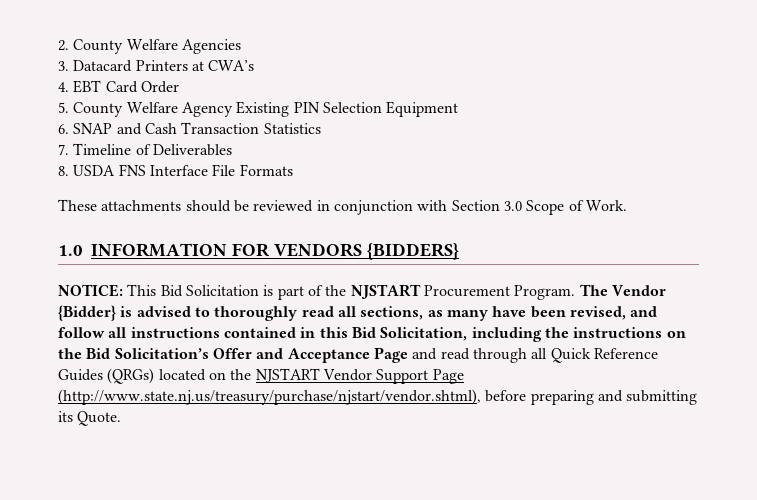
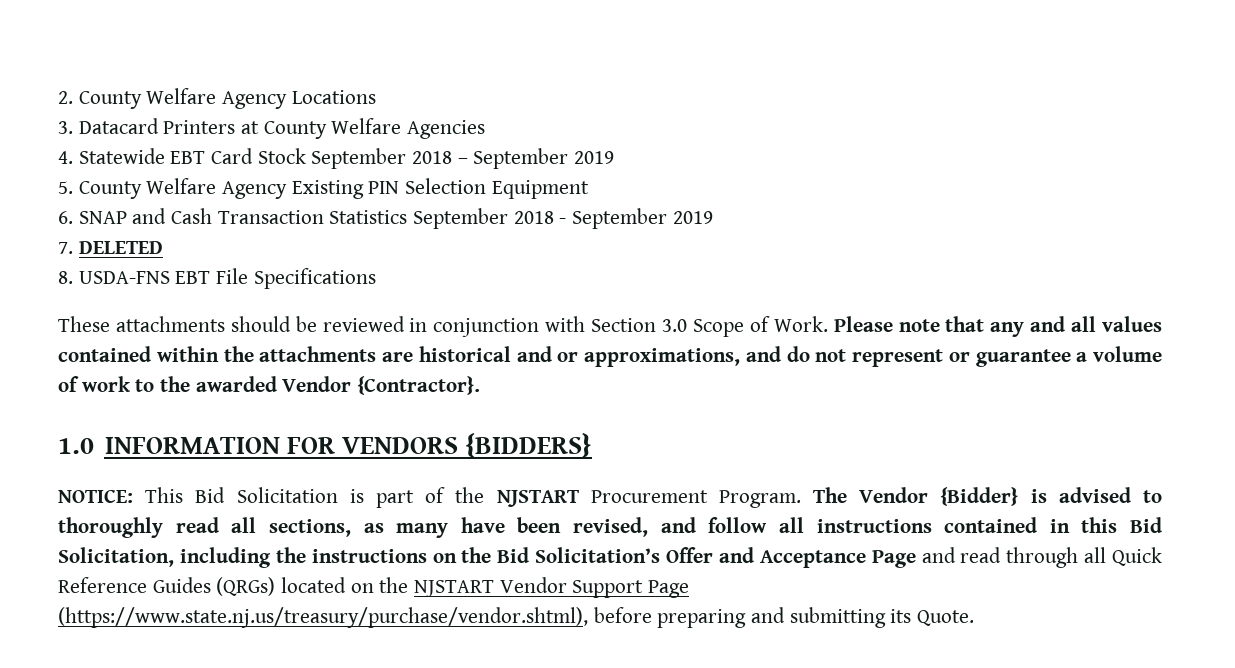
[181,39,241,54] Agencies -> [222,90,376,109] Agency Locations
[208,60,255,71] CWA’s -> [263,118,486,139] County Welfare Agencies
(69, 87) none -> [78,148,165,164] Statewide
[140,81,179,93] Order -> [257,148,615,169] Stock September 2018 – September 2019
[58,143,232,156] [58,164,293,176] // 7. Timeline of Deliverables // 8. USDA FNS Interface File Formats -> [413,208,713,229] [58,241,163,254] [58,268,376,289] September 2018 - September 2019 // 7. DELETED // 8. USDA-FNS EBT File Specifications
(627, 205) none -> [833,316,1163,337] [58,346,1162,367] [58,376,481,395] Please note that any and all values contained within the attachments are historical and or approximations, and do not represent or guarantee a volume of work to the awarded Vendor {Contractor}.
[58,389,481,405] (http://www.state.nj.us/treasury/purchase/njstart/vendor.shtml), -> [58,607,588,628] (https://www.state.nj.us/treasury/purchase/vendor.shtml),

